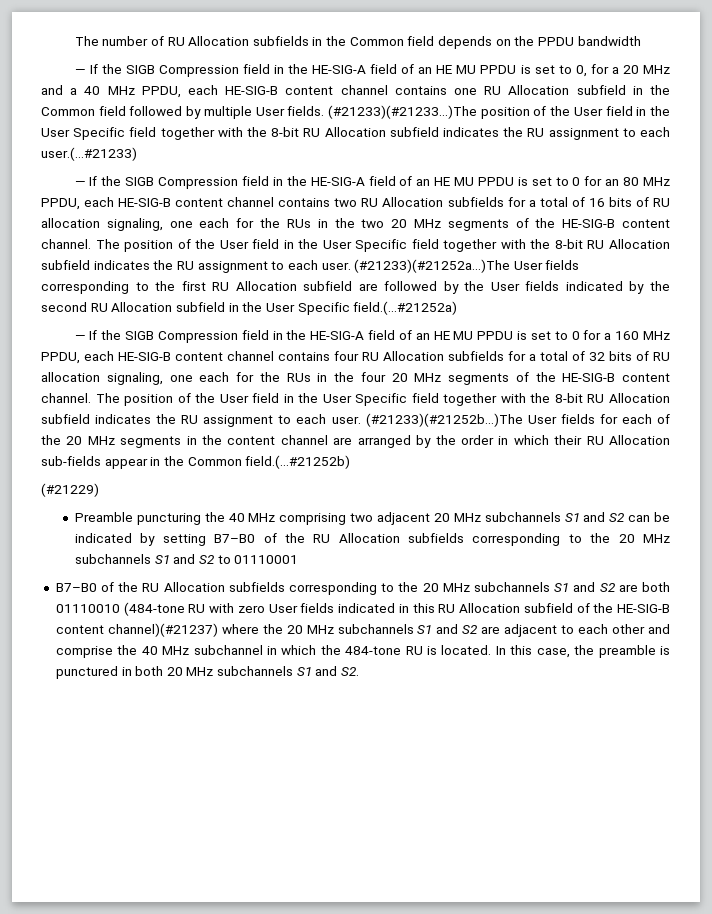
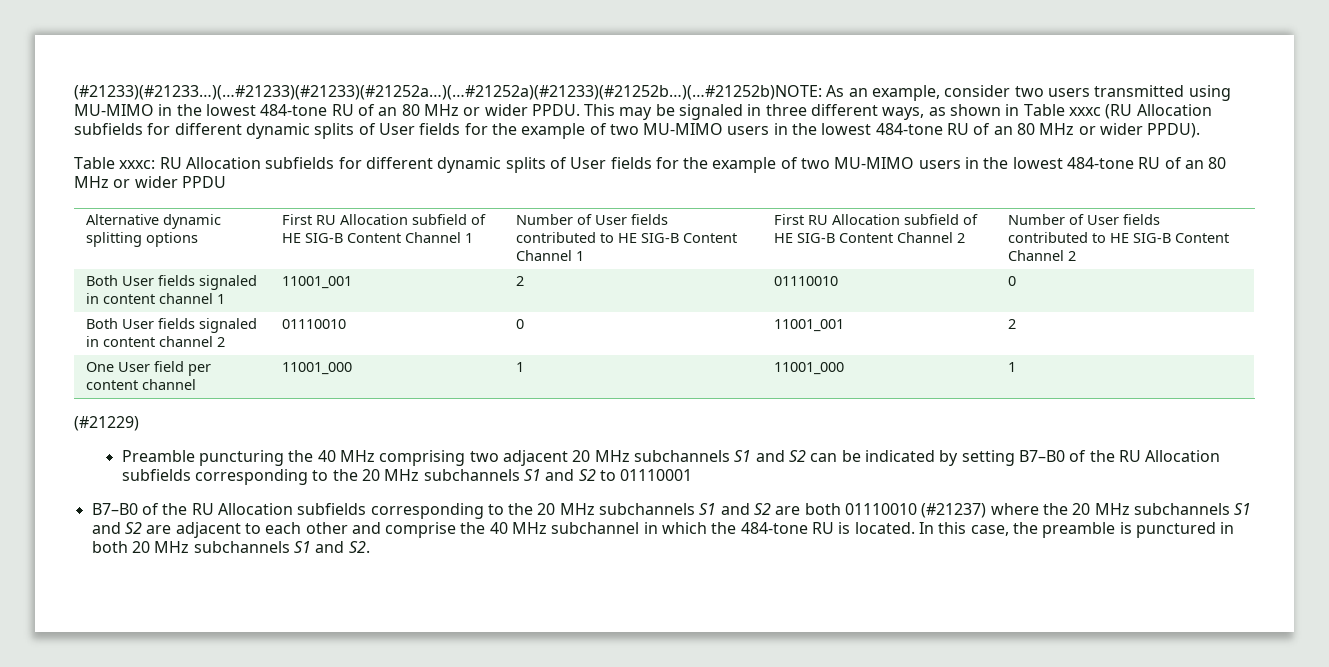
[74,36,641,49] [74,64,670,77] [41,85,670,98] [41,105,670,119] [41,127,670,140] [41,147,137,161] [74,176,671,189] [41,197,670,210] [41,218,670,231] [41,239,670,252] [41,259,580,273] [41,281,670,294] [41,301,458,315] [74,330,670,343] [41,351,670,364] [41,372,670,385] [41,393,670,406] [41,413,671,427] [41,435,671,448] [41,455,351,469] The number of RU Allocation subfields in the Common field depends on the PPDU bandwidth // — If the SIGB Compression field in the HE-SIG-A field of an HE MU PPDU is set to 0, for a 20 MHz and a 40 MHz PPDU, each HE-SIG-B content channel contains one RU Allocation subfield in the Common field followed by multiple User fields. (#21233)(#21233…)The position of the User field in the User Specific field together with the 8-bit RU Allocation subfield indicates the RU assignment to each user.(…#21233) // — If the SIGB Compression field in the HE-SIG-A field of an HE MU PPDU is set to 0 for an 80 MHz PPDU, each HE-SIG-B content channel contains two RU Allocation subfields for a total of 16 bits of RU allocation signaling, one each for the RUs in the two 20 MHz segments of the HE-SIG-B content channel. The position of the User field in the User Specific field together with the 8-bit RU Allocation subfield indicates the RU assignment to each user. (#21233)(#21252a…)The User fields corresponding to the first RU Allocation subfield are followed by the User fields indicated by the second RU Allocation subfield in the User Specific field.(…#21252a) // — If the SIGB Compression field in the HE-SIG-A field of an HE MU PPDU is set to 0 for a 160 MHz PPDU, each HE-SIG-B content channel contains four RU Allocation subfields for a total of 32 bits of RU allocation signaling, one each for the RUs in the four 20 MHz segments of the HE-SIG-B content channel. The position of the User field in the User Specific field together with the 8-bit RU Allocation subfield indicates the RU assignment to each user. (#21233)(#21252b…)The User fields for each of the 20 MHz segments in the content channel are arranged by the order in which their RU Allocation sub-fields appear in the Common field.(…#21252b) -> [74,85,1231,101] [74,104,1212,120] [74,123,1201,139] [74,157,1227,173] [74,176,226,188] [86,214,222,229] [86,232,199,247] [282,214,487,225] [282,232,474,243] [516,214,669,225] [516,232,738,243] [516,250,585,261] [774,214,979,225] [774,232,966,243] [1008,214,1161,225] [1008,232,1230,243] [1008,250,1077,261] [86,275,258,290] [86,293,226,304] [282,276,353,289] [516,276,525,286] [774,276,839,286] [1008,276,1017,286] [86,318,258,333] [86,336,226,347] [282,319,347,329] [516,319,525,329] [774,319,845,332] [1008,319,1017,329] [86,361,212,376] [86,379,197,390] [282,362,353,375] [516,362,525,372] [774,362,845,375] [1008,362,1017,372] (#21233)(#21233…)(…#21233)(#21233)(#21252a…)(…#21252a)(#21233)(#21252b…)(…#21252b)NOTE: As an example, consider two users transmitted using MU-MIMO in the lowest 484-tone RU of an 80 MHz or wider PPDU. This may be signaled in three different ways, as shown in Table xxxc (RU Allocation subfields for different dynamic splits of User fields for the example of two MU-MIMO users in the lowest 484-tone RU of an 80 MHz or wider PPDU). // Table xxxc: RU Allocation subfields for different dynamic splits of User fields for the example of two MU-MIMO users in the lowest 484-tone RU of an 80 MHz or wider PPDU // Alternative dynamic splitting options | First RU Allocation subfield of HE SIG-B Content Channel 1 | Number of User fields contributed to HE SIG-B Content Channel 1 | First RU Allocation subfield of HE SIG-B Content Channel 2 | Number of User fields contributed to HE SIG-B Content Channel 2 // Both User fields signaled in content channel 1 | 11001_001 | 2 | 01110010 | 0 // Both User fields signaled in content channel 2 | 01110010 | 0 | 11001_001 | 2 // One User field per content channel | 11001_000 | 1 | 11001_000 | 1
[123,602,670,616] [55,623,218,637] (484-tone RU with zero User fields indicated in this RU Allocation subfield of the HE-SIG-B content channel)(#21237) -> [921,503,987,518] (#21237)

